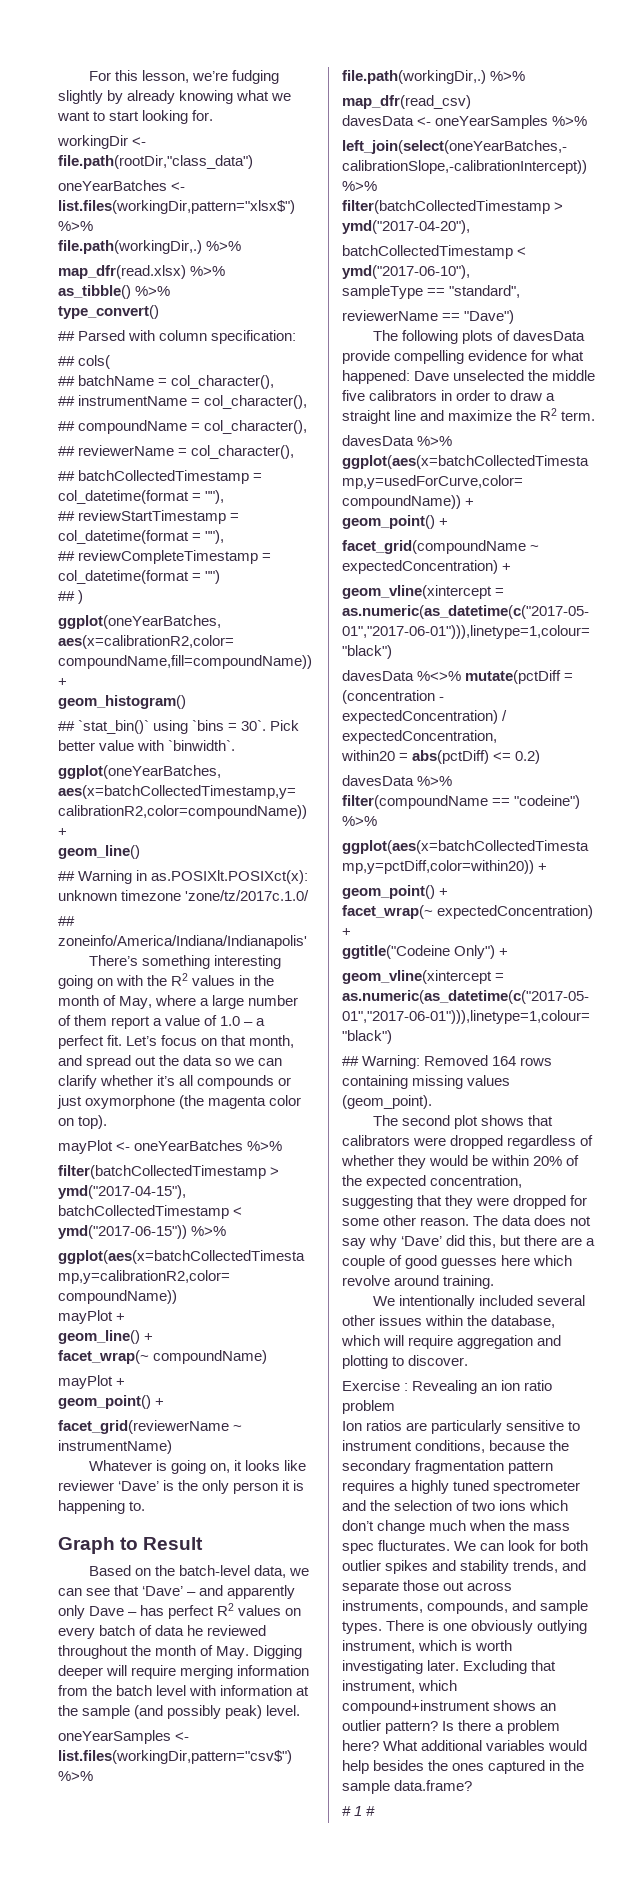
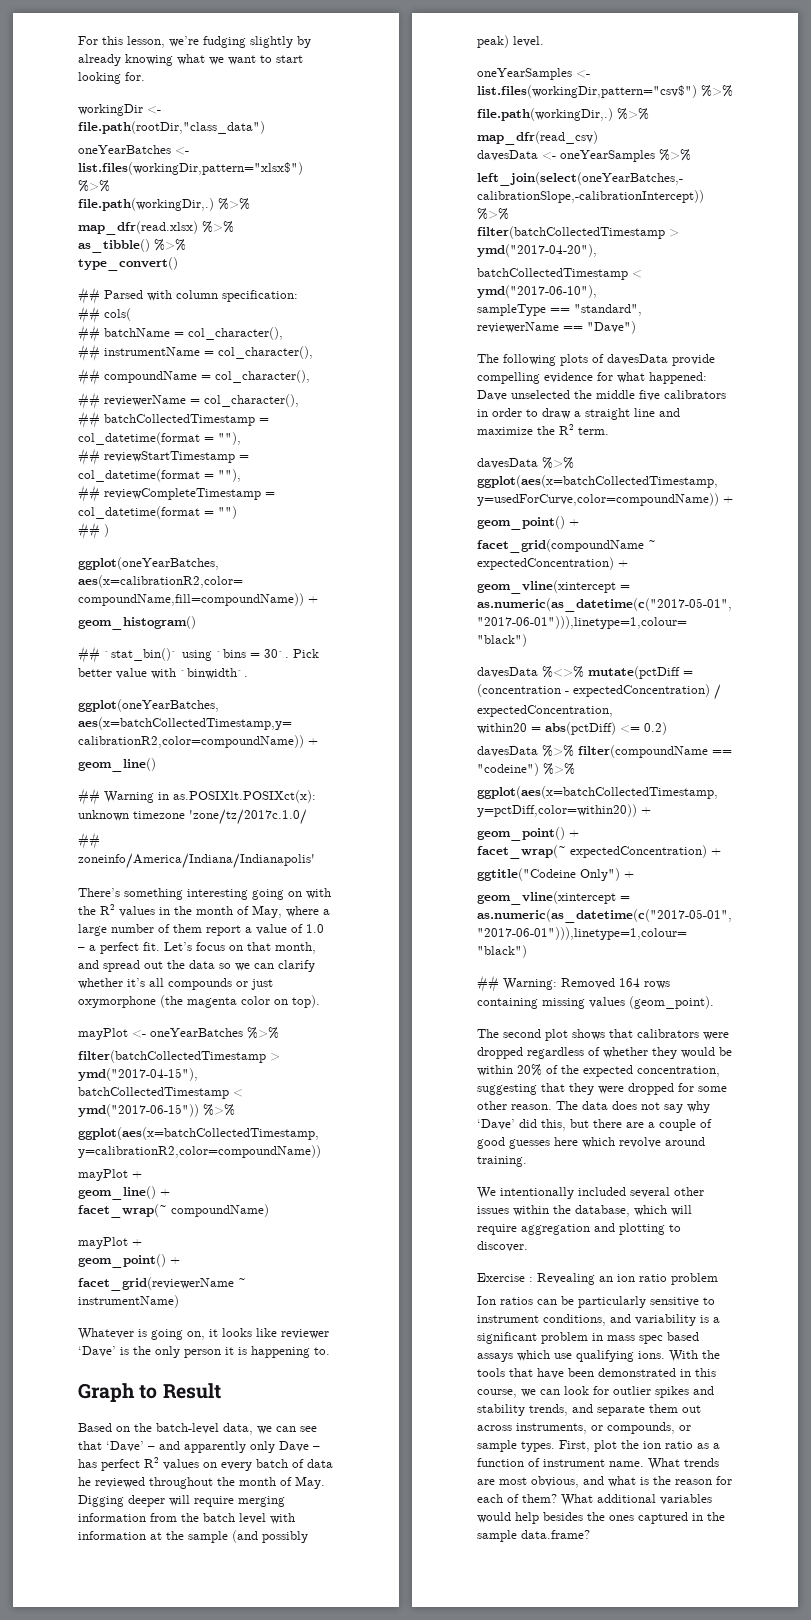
[406,1422,428,1431] are -> [537,1296,574,1305] can be
[489,1440,570,1451] [342,1460,554,1474] [342,1480,581,1494] [342,1500,569,1511] [342,1520,571,1534] [342,1540,477,1554] because the secondary fragmentation pattern requires a highly tuned spectrometer and the selection of two ions which don’t change much when the mass spec flucturates. We -> [610,1314,720,1326] [477,1332,699,1344] [477,1350,720,1362] [477,1368,716,1379] [477,1389,536,1398] and variability is a significant problem in mass spec based assays which use qualifying ions. With the tools that have been demonstrated in this course, we
[560,1540,589,1551] both -> (609, 1390) none
[403,1580,440,1591] those -> [649,1404,678,1413] them
[427,1600,589,1614] [342,1620,588,1634] [342,1640,513,1653] [342,1660,557,1674] [342,1680,458,1693] [342,1700,557,1714] [342,1720,561,1734] [342,1740,379,1751] compounds, and sample types. There is one obviously outlying instrument, which is worth investigating later. Excluding that instrument, which compound+instrument shows an outlier pattern? Is there a problem here? -> [591,1422,691,1434] [477,1440,720,1452] [477,1458,719,1470] [477,1476,732,1488] [477,1494,557,1503] or compounds, or sample types. First, plot the ion ratio as a function of instrument name. What trends are most obvious, and what is the reason for each of them?
[342,1806,376,1816] // # 1 # -> (590, 1534) none

